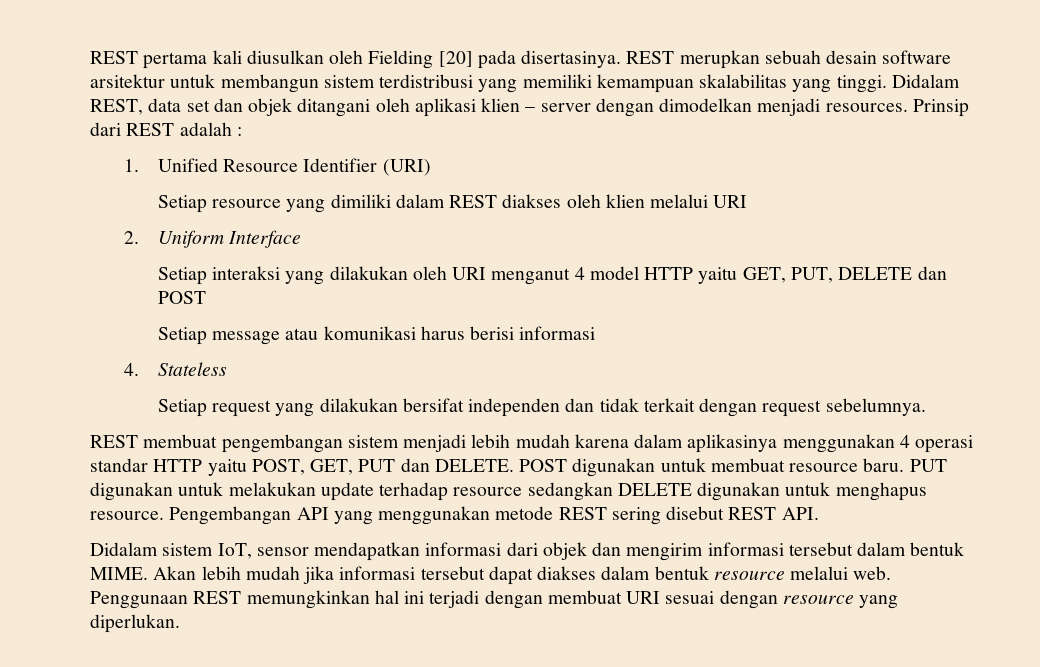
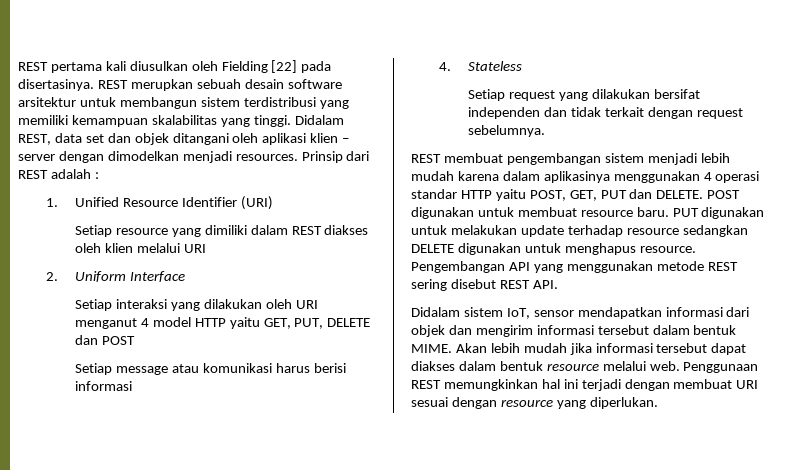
[438,51,473,67] [20] -> [271,60,298,73] [22]

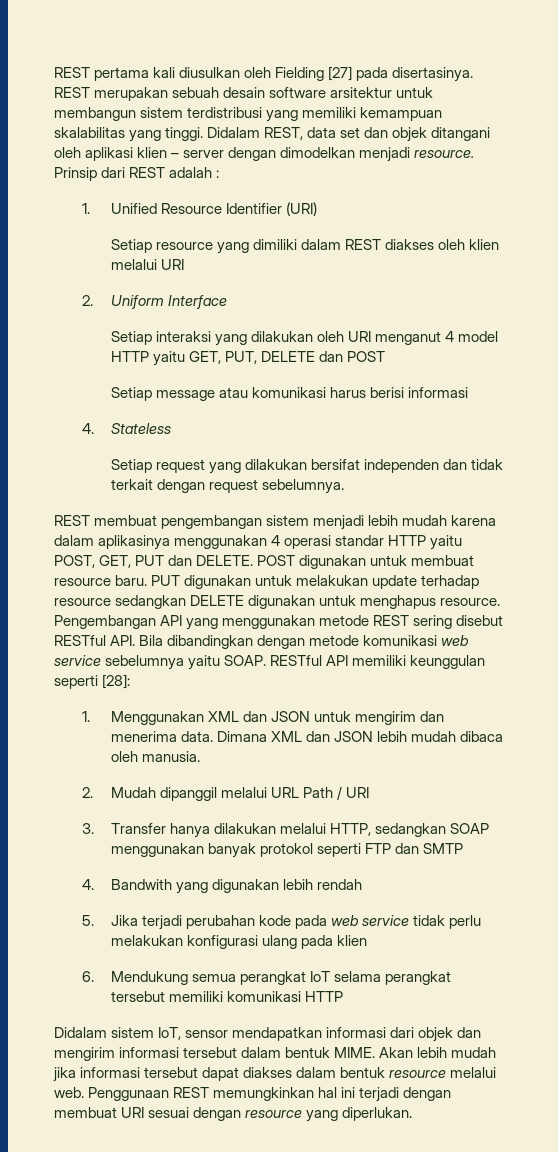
[271,60,298,73] [22] -> [328,66,353,81] [27]
[130,79,193,91] merupkan -> [94,87,169,101] merupakan
[235,154,298,161] resources. -> [414,150,475,158] resource.
[499,280,530,289] REST -> [54,635,106,646] RESTful
(558, 284) none -> [139,635,470,649] [54,655,486,670] [54,674,131,689] [82,711,445,725] [110,731,504,742] [110,751,201,762] [82,786,370,801] [82,823,490,838] [110,843,464,858] [82,879,363,894] [82,915,482,930] [110,935,368,949] [82,971,452,985] [110,991,344,1002] Bila dibandingkan dengan metode komunikasi web service sebelumnya yaitu SOAP. RESTful API memiliki keunggulan seperti [28]: // 1. Menggunakan XML dan JSON untuk mengirim dan menerima data. Dimana XML dan JSON lebih mudah dibaca oleh manusia. // 2. Mudah dipanggil melalui URL Path / URI // 3. Transfer hanya dilakukan melalui HTTP, sedangkan SOAP menggunakan banyak protokol seperti FTP dan SMTP // 4. Bandwith yang digunakan lebih rendah // 5. Jika terjadi perubahan kode pada web service tidak perlu melakukan konfigurasi ulang pada klien // 6. Mendukung semua perangkat IoT selama perangkat tersebut memiliki komunikasi HTTP

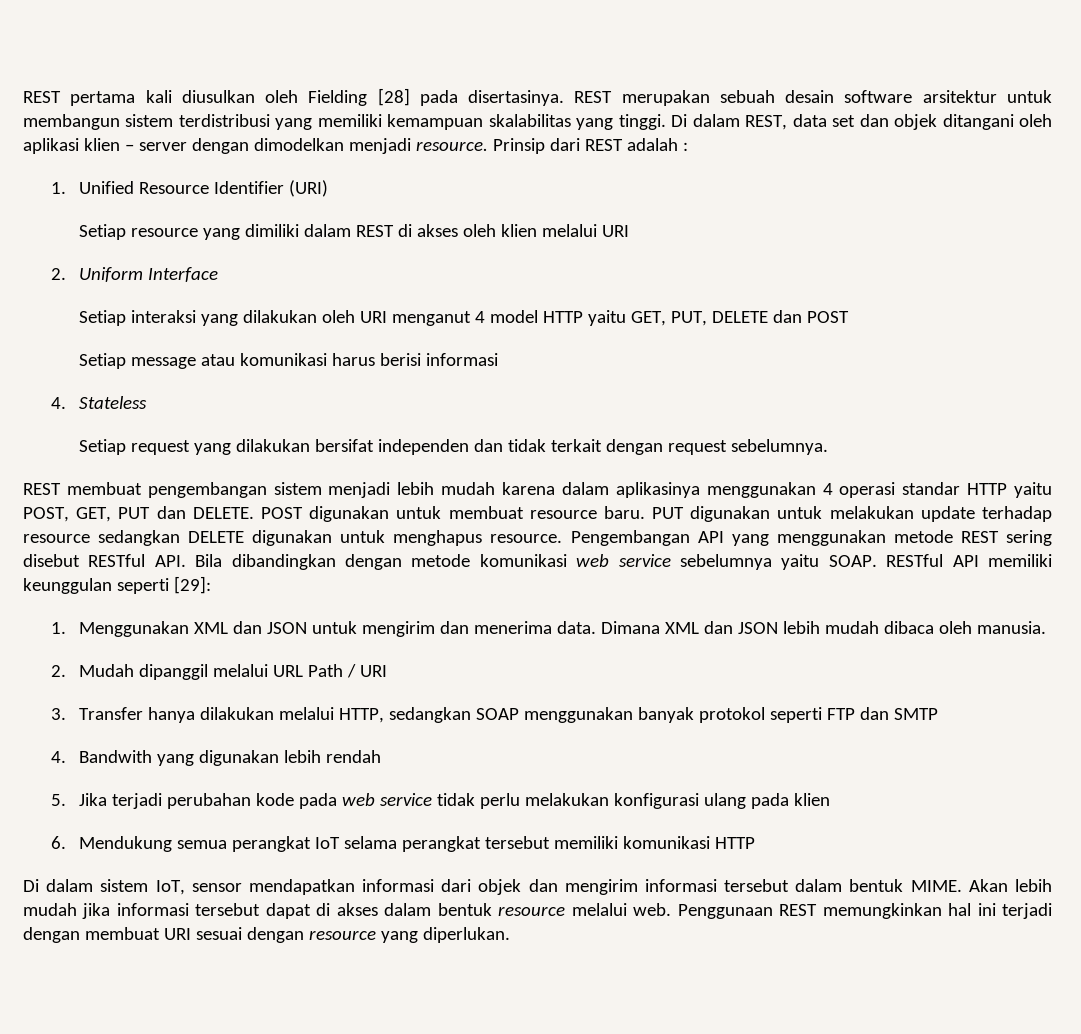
[328,66,353,81] [27] -> [377,88,410,106] [28]
[207,127,261,138] Didalam -> [671,114,740,127] Di dalam
[385,239,435,250] diakses -> [397,224,458,237] di akses
[102,674,131,689] [28]: -> [173,576,211,594] [29]:
[54,1027,107,1038] Didalam -> [23,879,94,892] Di dalam
[243,1067,293,1078] diakses -> [316,903,378,916] di akses

